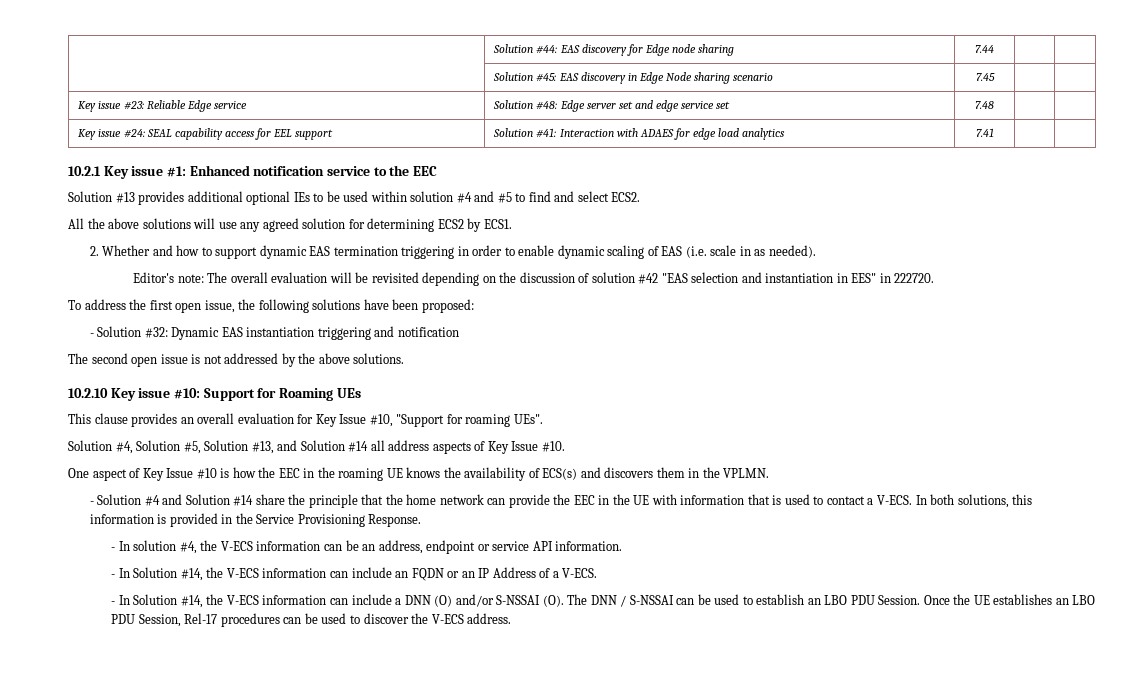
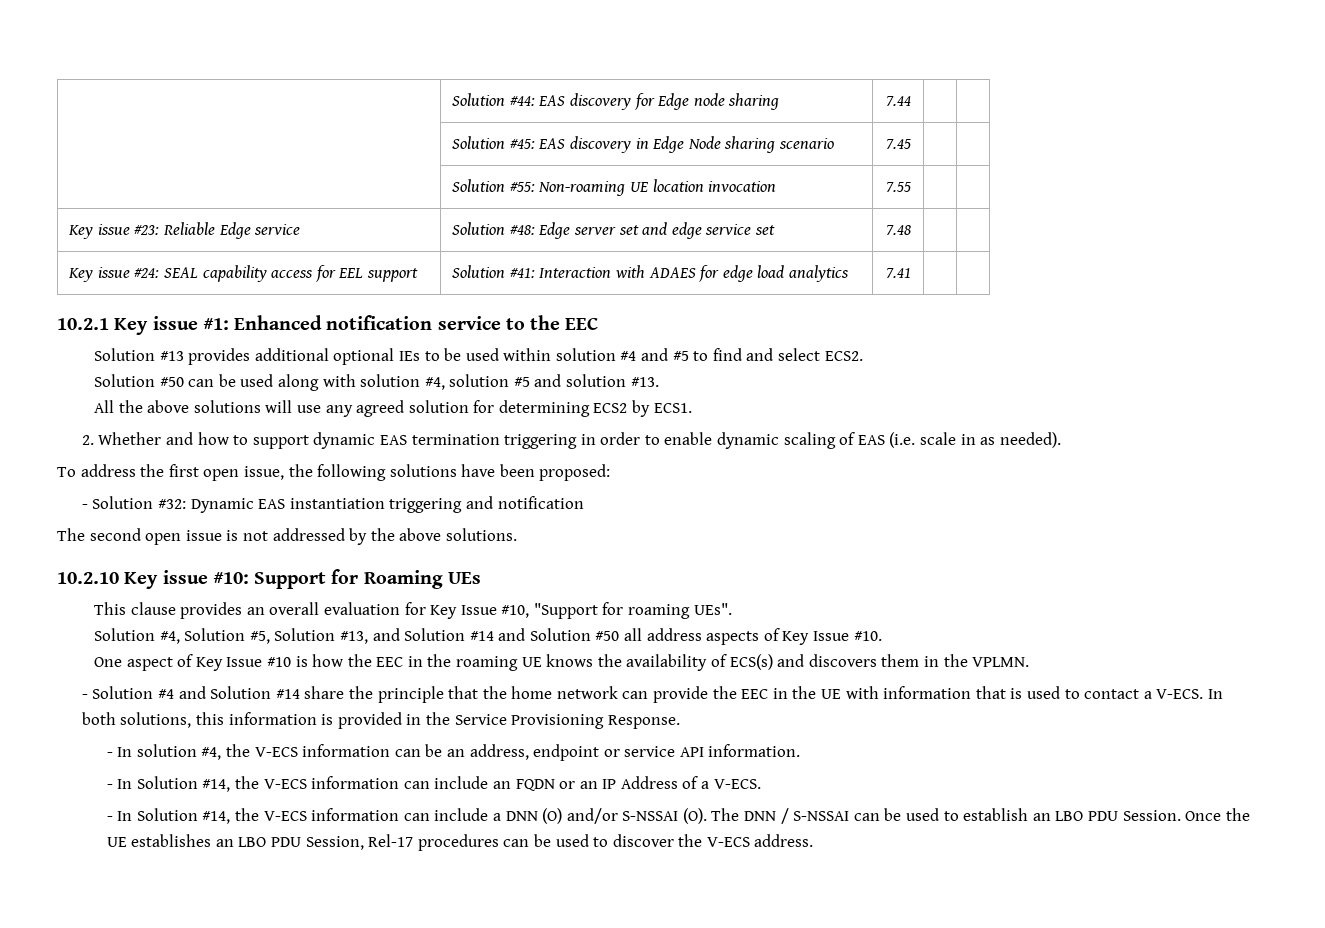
(995, 77) none -> [452,179,777,196] [885,182,911,192] // | Solution #55: Non-roaming UE location invocation | 7.55 | |
(641, 197) none -> [93,374,659,391] // Solution #50 can be used along with solution #4, solution #5 and solution #13.
[133,272,935,286] // Editor's note: The overall evaluation will be revisited depending on the discussion of solution #42 "EAS selection and instantiation in EES" in 222720. -> (1061, 440) none
(369, 446) none -> [498,628,620,641] and Solution #50

